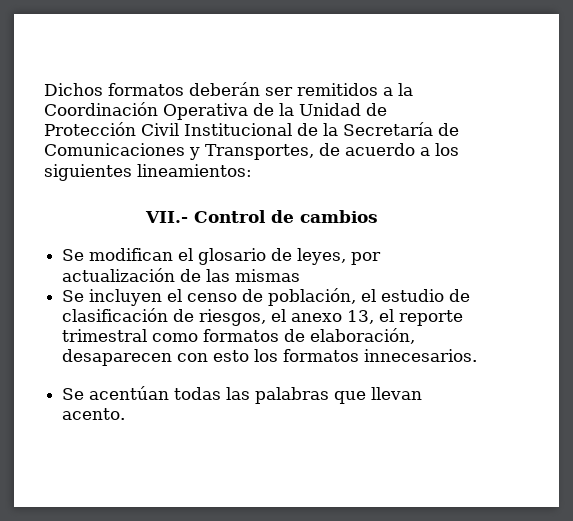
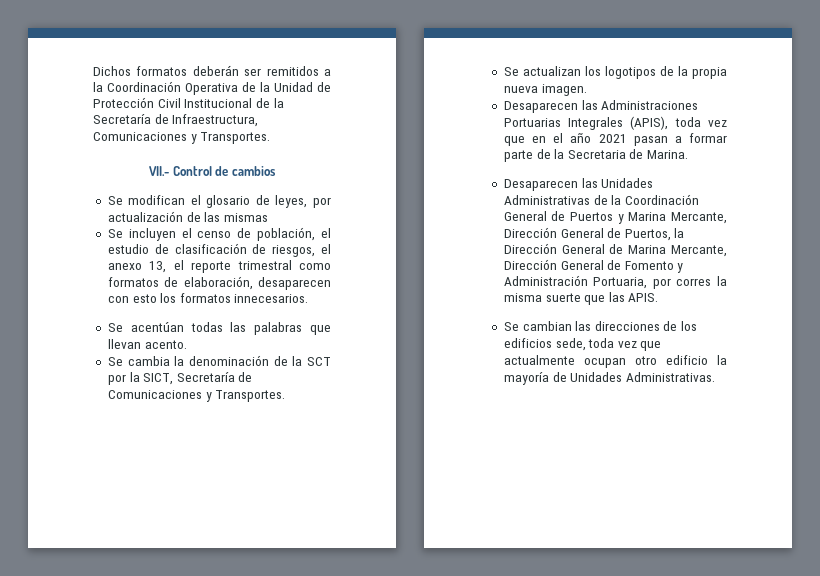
[44,143,459,160] [44,164,252,181] Comunicaciones y Transportes, de acuerdo a los siguientes lineamientos: -> [172,114,259,127] [93,132,271,144] Infraestructura, Comunicaciones y Transportes.
(126, 414) none -> [107,355,331,366] [107,372,253,385] [107,390,286,402] [503,66,727,79] [503,84,587,96] [503,100,699,113] [503,116,727,130] [503,132,727,146] [503,149,689,162] [503,178,654,191] [503,194,699,205] [503,211,727,224] [503,227,685,241] [503,243,727,257] [503,259,684,273] [503,275,727,289] [503,292,659,305] [503,321,698,331] [503,338,662,351] [503,355,727,368] [503,372,715,385] // Se cambia la denominación de la SCT por la SICT, Secretaría de Comunicaciones y Transportes. // Se actualizan los logotipos de la propia nueva imagen. // Desaparecen las Administraciones Portuarias Integrales (APIS), toda vez que en el año 2021 pasan a formar parte de la Secretaria de Marina. // Desaparecen las Unidades Administrativas de la Coordinación General de Puertos y Marina Mercante, Dirección General de Puertos, la Dirección General de Marina Mercante, Dirección General de Fomento y Administración Portuaria, por corres la misma suerte que las APIS. // Se cambian las direcciones de los edificios sede, toda vez que actualmente ocupan otro edificio la mayoría de Unidades Administrativas.

